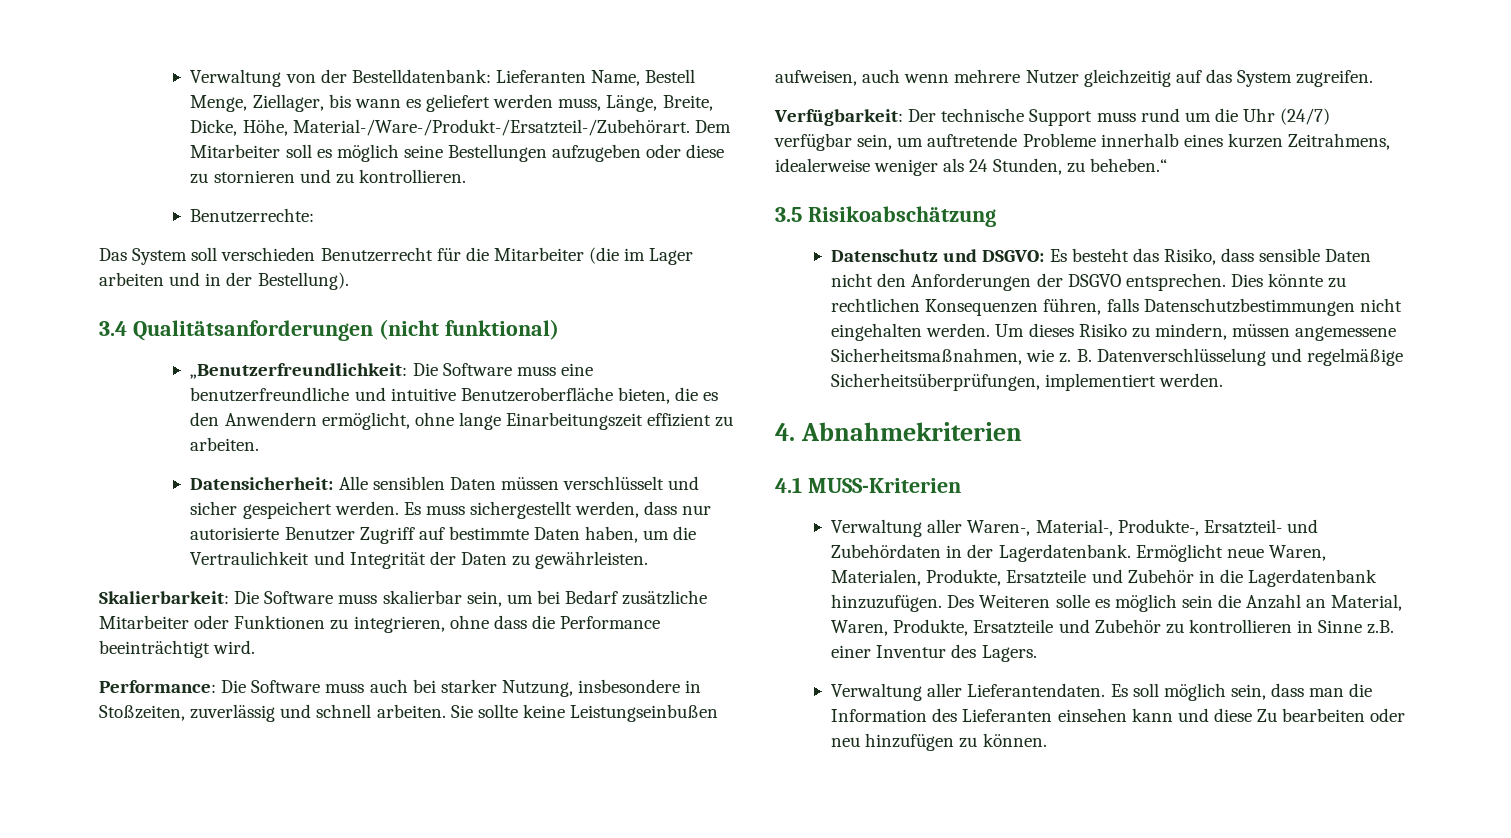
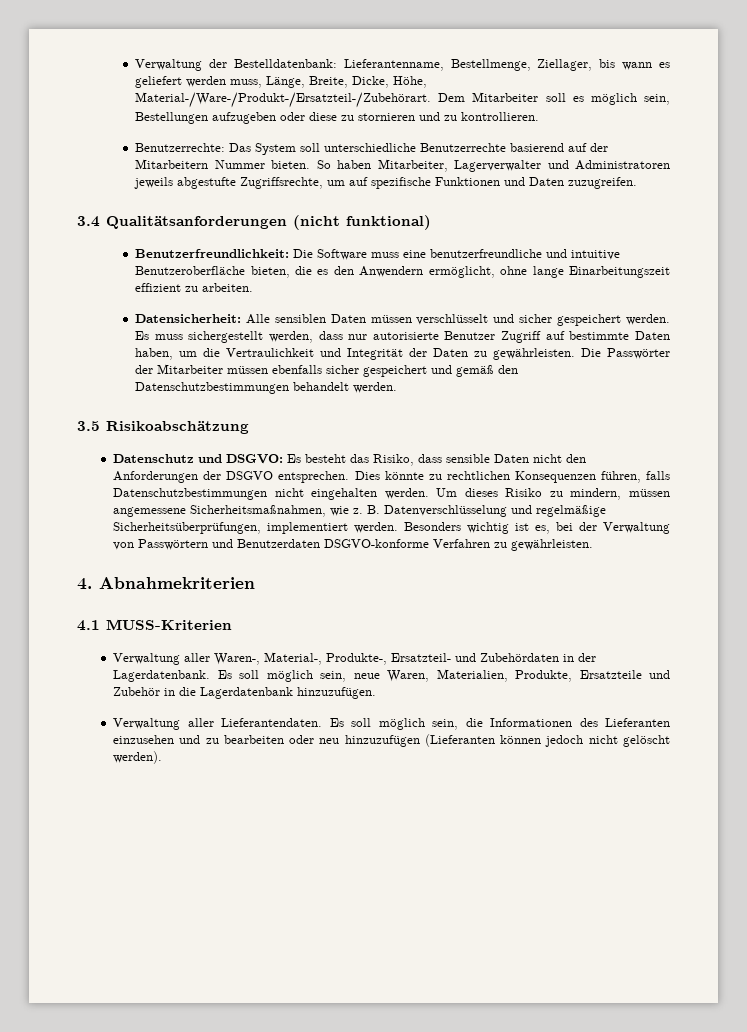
[190,69,316,87] Verwaltung von -> [135,59,203,71] Verwaltung
[495,69,696,86] [190,95,248,112] Lieferanten Name, Bestell Menge, -> [343,59,531,71] Lieferantenname, Bestellmenge,
[403,145,443,158] seine -> [643,94,670,105] sein,
(315, 215) // -> (226, 147) none
[221,247,694,265] [99,272,349,290] verschieden Benutzerrecht für die Mitarbeiter (die im Lager arbeiten und in der Bestellung). -> [324,143,609,152] [135,159,670,172] [134,177,638,189] unterschiedliche Benutzerrechte basierend auf der Mitarbeitern Nummer bieten. So haben Mitarbeiter, Lagerverwalter und Administratoren jeweils abgestufte Zugriffsrechte, um auf spezifische Funktionen und Daten zuzugreifen.
[190,363,408,379] „Benutzerfreundlichkeit: -> [135,249,290,258] Benutzerfreundlichkeit:
[99,590,708,607] [99,615,661,633] [99,640,256,658] [99,679,702,697] [99,704,719,722] [775,69,1374,87] [774,108,1331,126] [774,133,1391,151] [775,158,1167,176] // Skalierbarkeit: Die Software muss skalierbar sein, um bei Bedarf zusätzliche Mitarbeiter oder Funktionen zu integrieren, ohne dass die Performance beeinträchtigt wird. // Performance: Die Software muss auch bei starker Nutzung, insbesondere in Stoßzeiten, zuverlässig und schnell arbeiten. Sie sollte keine Leistungseinbußen aufweisen, auch wenn mehrere Nutzer gleichzeitig auf das System zugreifen. // Verfügbarkeit: Der technische Support muss rund um die Uhr (24/7) verfügbar sein, um auftretende Probleme innerhalb eines kurzen Zeitrahmens, idealerweise weniger als 24 Stunden, zu beheben.“ -> [581,348,670,359] [135,364,519,377] [135,382,398,394] Die Passwörter der Mitarbeiter müssen ebenfalls sicher gespeichert und gemäß den Datenschutzbestimmungen behandelt werden.
(1224, 380) none -> [404,522,671,534] [113,539,594,551] Besonders wichtig ist es, bei der Verwaltung von Passwörtern und Benutzerdaten DSGVO-konforme Verfahren zu gewährleisten.
[1135,544,1223,562] Ermöglicht -> [217,670,347,682] Es soll möglich sein,
[831,569,922,586] Materialen, -> [436,669,508,682] Materialien,
[947,594,1403,612] [831,619,1395,636] [831,644,1037,662] Des Weiteren solle es möglich sein die Anzahl an Material, Waren, Produkte, Ersatzteile und Zubehör zu kontrollieren in Sinne z.B. einer Inventur des Lagers. -> (377, 693) none
[1271,683,1373,697] [831,708,1406,722] [831,733,1047,751] dass man die Information des Lieferanten einsehen kann und diese Zu bearbeiten oder neu hinzufügen zu können. -> [465,718,670,727] [113,734,671,747] [113,751,163,764] die Informationen des Lieferanten einzusehen und zu bearbeiten oder neu hinzuzufügen (Lieferanten können jedoch nicht gelöscht werden).

